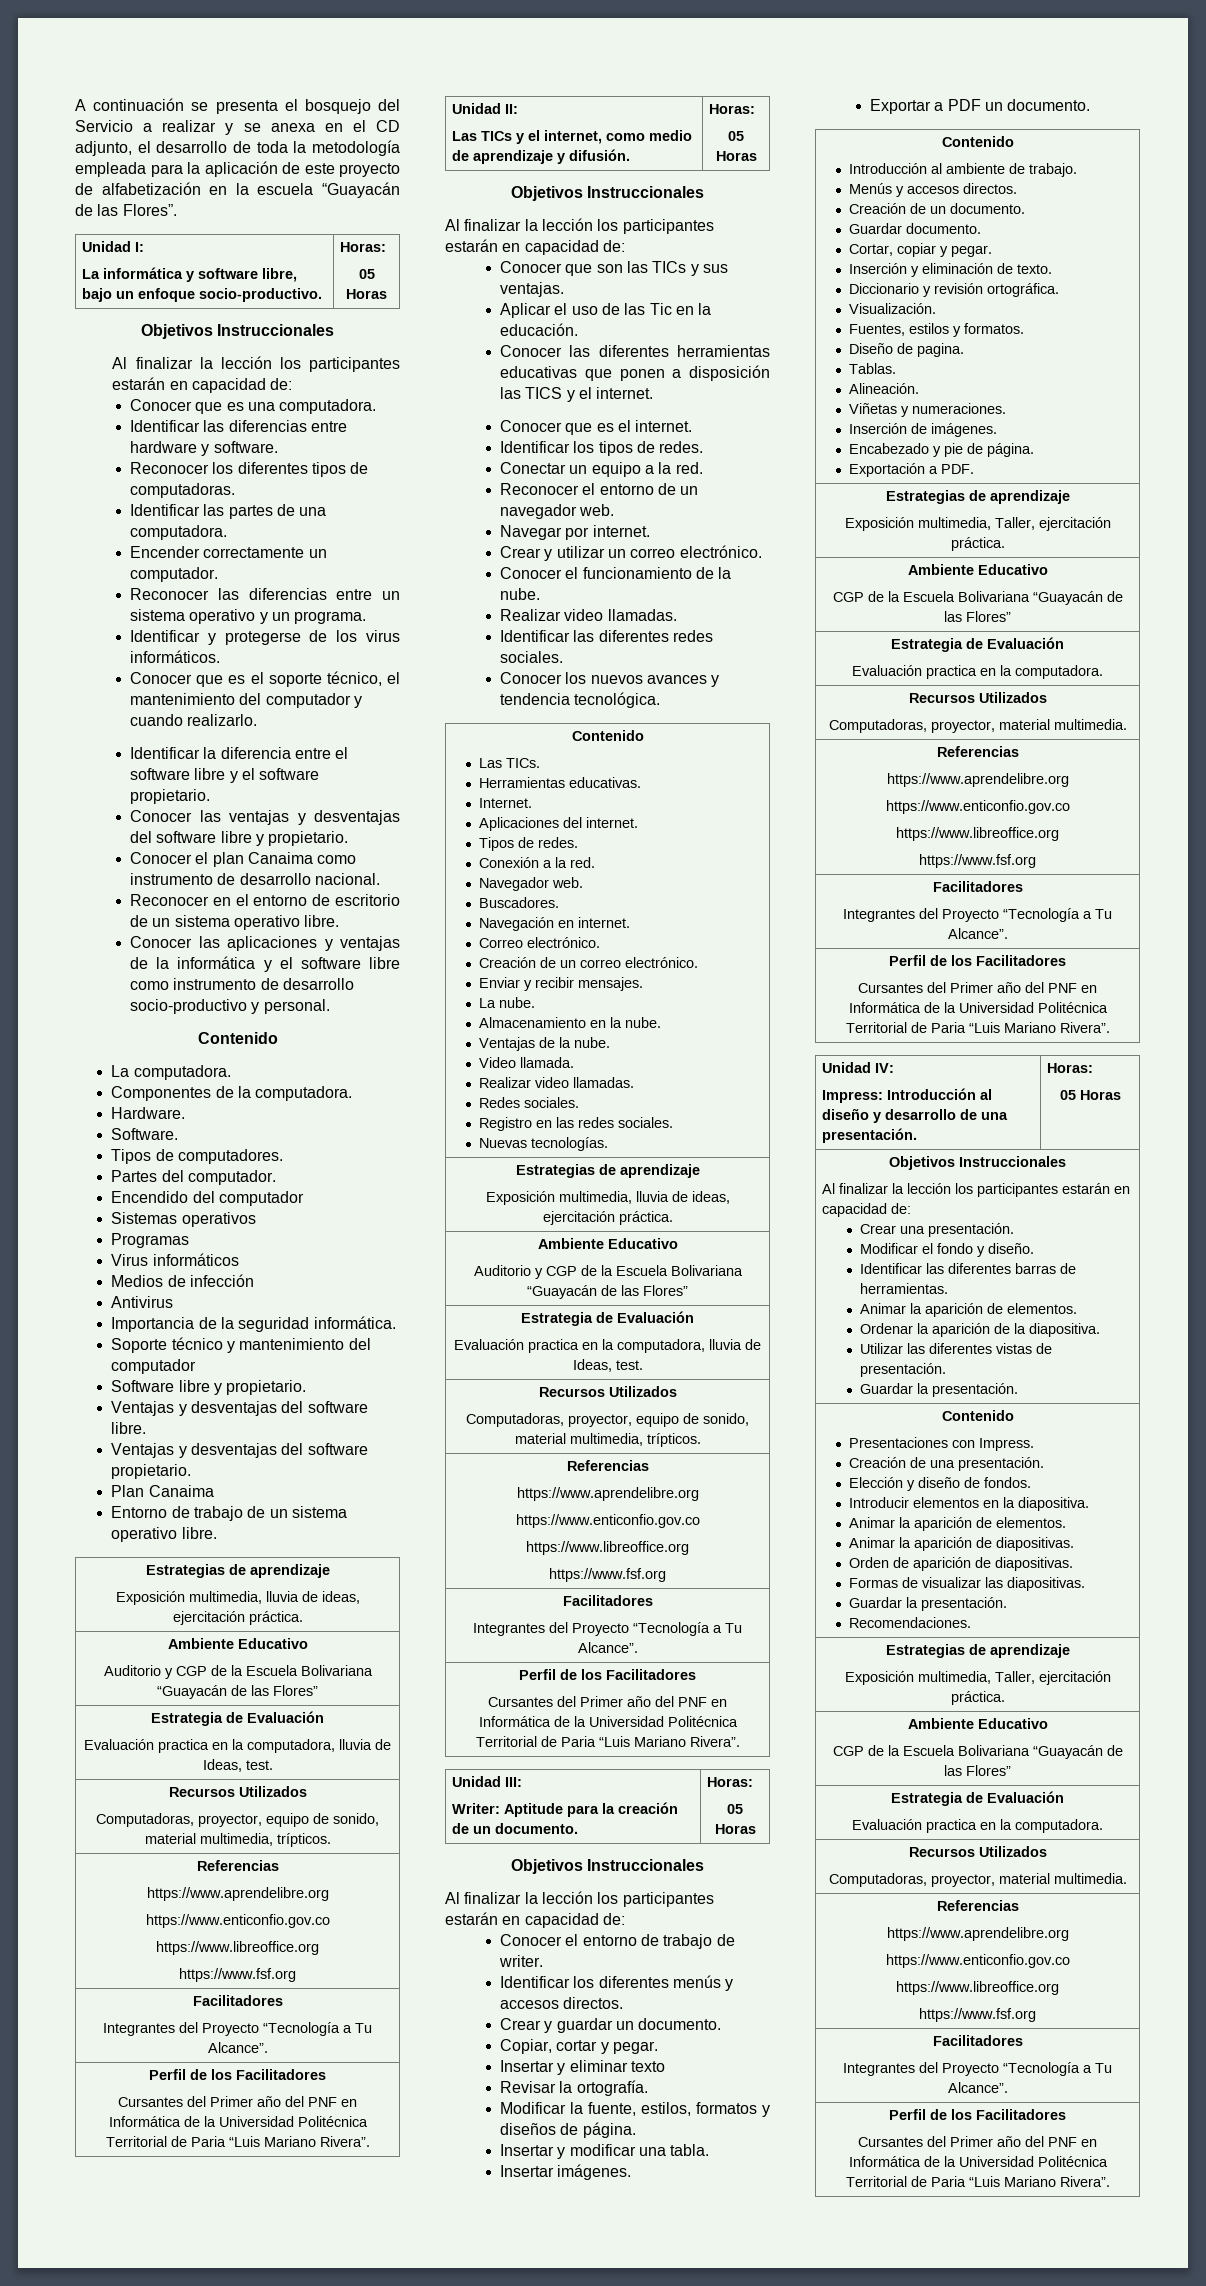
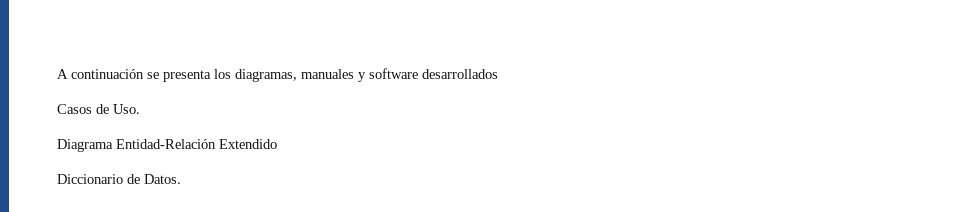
[284,99,401,114] [75,120,400,135] [75,140,401,156] [75,161,400,177] [75,182,400,198] [75,204,177,216] [81,241,144,252] [81,267,297,282] [81,288,322,302] [339,242,386,252] [358,269,375,279] [346,289,387,299] [140,324,335,339] [112,356,400,372] [112,377,293,393] [130,399,377,414] [130,420,347,432] [130,441,278,456] [130,462,369,477] [130,483,236,498] [130,504,327,519] [130,525,228,540] [130,546,327,558] [130,567,219,582] [130,588,401,600] [130,609,367,624] [130,630,401,645] [130,650,221,663] [130,671,400,687] [130,693,362,708] [130,714,258,726] [130,747,349,759] [130,768,320,783] [130,789,211,804] [130,810,401,825] [130,831,349,846] [130,852,357,867] [130,873,380,885] [130,894,400,906] [130,915,340,930] [130,936,401,951] [130,956,401,972] [130,978,354,990] [130,999,330,1014] [197,1032,278,1044] [111,1065,231,1080] [111,1086,353,1101] [111,1107,186,1119] [111,1128,179,1140] [111,1149,283,1164] [111,1170,276,1185] [111,1191,304,1206] [111,1212,256,1227] [111,1233,190,1248] [111,1253,239,1266] [111,1274,254,1287] [111,1296,174,1308] [111,1316,396,1332] [111,1337,371,1353] [111,1359,197,1374] [111,1380,307,1395] [111,1401,368,1416] [111,1422,147,1434] [111,1443,368,1458] [111,1464,192,1479] [111,1485,214,1497] [111,1506,347,1521] [111,1527,217,1542] [145,1564,330,1578] [115,1591,360,1605] [172,1611,303,1625] [167,1638,308,1649] [103,1665,373,1679] [157,1685,318,1699] [151,1711,324,1726] [83,1739,391,1753] [202,1759,273,1772] [168,1786,307,1797] [95,1813,379,1827] [144,1833,331,1847] [196,1860,279,1871] [146,1887,329,1901] [145,1914,330,1928] [156,1941,319,1955] [179,1968,296,1982] [192,1995,283,2006] [102,2022,372,2036] [207,2042,268,2053] [149,2069,326,2080] [117,2096,357,2107] [108,2116,368,2127] [105,2136,370,2147] [451,103,518,114] [451,130,692,144] [451,149,630,164] [708,104,755,114] [728,131,744,141] [715,151,757,161] [510,186,705,201] [445,218,714,234] [445,239,625,255] [500,261,728,276] [500,282,565,297] [500,303,712,318] [500,323,579,336] [500,345,770,357] [500,365,770,381] [500,387,654,402] [500,420,693,435] [500,441,704,456] [500,462,703,477] [500,483,699,495] [500,504,615,519] [500,525,650,540] [500,545,762,561] [500,567,732,579] [500,588,541,600] [500,609,677,621] [500,630,713,642] [500,651,564,663] [500,672,720,687] [500,692,661,708] [571,730,644,741] [478,758,540,768] [478,777,641,788] [478,798,532,808] [478,817,638,831] [478,837,578,851] [478,857,595,868] [478,877,583,891] [478,897,559,908] [478,917,630,931] [478,937,600,948] [478,957,698,968] [478,977,643,991] [478,997,535,1008] [478,1017,661,1028] [478,1037,610,1051] [478,1057,574,1068] [478,1077,634,1088] [478,1097,579,1108] [478,1117,673,1131] [478,1137,608,1151] [515,1164,700,1178] [485,1191,730,1205] [542,1211,673,1225] [537,1238,678,1249] [473,1265,743,1279] [527,1285,688,1299] [521,1311,694,1326] [454,1339,761,1353] [572,1359,643,1372] [538,1386,677,1397] [466,1413,749,1427] [514,1433,701,1447] [566,1460,649,1471] [516,1487,699,1501] [515,1514,700,1528] [526,1541,689,1555] [549,1568,666,1582] [562,1595,653,1606] [473,1622,742,1636] [577,1642,638,1653] [519,1669,696,1680] [488,1696,727,1707] [478,1716,738,1727] [475,1736,740,1747] [451,1776,522,1787] [451,1802,678,1817] [451,1823,578,1834] [706,1777,753,1787] [727,1804,743,1814] [714,1824,756,1834] [510,1859,705,1874] [445,1891,714,1907] [445,1912,625,1928] [500,1934,735,1949] [499,1955,544,1967] [500,1975,734,1991] [500,1997,624,2009] [500,2018,722,2033] [500,2039,658,2054] [500,2060,665,2075] [500,2080,648,2096] [500,2102,770,2117] [500,2122,636,2138] [500,2144,710,2159] [500,2164,632,2180] [870,99,1091,114] [941,136,1014,147] [848,163,1077,177] [848,183,1017,197] [848,203,1025,214] [848,223,981,234] [848,243,992,257] [848,263,1052,277] [848,283,1059,297] [848,303,936,314] [848,323,1024,337] [848,343,964,357] [848,363,896,374] [848,383,919,394] [848,403,1006,417] [848,423,997,437] [848,443,1034,457] [848,463,974,477] [885,490,1070,504] [844,517,1111,531] [950,537,1005,551] [907,564,1048,575] [832,591,1123,605] [944,611,1011,622] [891,637,1064,652] [852,665,1103,679] [908,692,1047,703] [828,719,1127,733] [936,746,1019,757] [886,773,1069,787] [885,800,1070,814] [896,827,1059,841] [919,854,1036,868] [932,881,1023,892] [843,908,1112,922] [947,928,1008,939] [889,955,1066,966] [858,982,1097,993] [848,1002,1108,1013] [845,1022,1110,1033] [821,1062,894,1073] [821,1088,992,1103] [821,1108,1008,1123] [821,1128,917,1143] [1046,1063,1093,1073] [1059,1090,1121,1100] [889,1156,1066,1170] [821,1183,1130,1197] [821,1203,911,1217] [859,1223,1014,1237] [859,1243,1034,1257] [859,1263,1076,1274] [859,1283,948,1294] [859,1303,1077,1317] [859,1323,1100,1337] [859,1343,1052,1354] [859,1363,946,1377] [859,1383,1018,1397] [941,1410,1014,1421] [848,1437,1034,1451] [848,1457,1044,1471] [848,1477,1031,1491] [848,1497,1089,1511] [848,1517,1066,1531] [848,1537,1074,1551] [848,1557,1073,1571] [848,1577,1085,1591] [848,1597,1007,1611] [848,1617,971,1628] [885,1644,1070,1658] [844,1671,1111,1685] [950,1691,1005,1705] [907,1718,1048,1729] [832,1745,1123,1759] [944,1765,1011,1776] [891,1791,1064,1806] [852,1819,1103,1833] [908,1846,1047,1857] [828,1873,1127,1887] [936,1900,1019,1911] [886,1927,1069,1941] [885,1954,1070,1968] [896,1981,1059,1995] [919,2008,1036,2022] [932,2035,1023,2046] [843,2062,1112,2076] [947,2082,1008,2093] [889,2109,1066,2120] [858,2136,1097,2147] [848,2156,1108,2167] [845,2176,1110,2187] el bosquejo del Servicio a realizar y se anexa en el CD adjunto, el desarrollo de toda la metodología empleada para la aplicación de este proyecto de alfabetización en la escuela “Guayacán de las Flores”. // Unidad I: // La informática y software libre, bajo un enfoque socio-productivo. | Horas: // 05 Horas // Objetivos Instruccionales // Al finalizar la lección los participantes estarán en capacidad de: // Conocer que es una computadora. // Identificar las diferencias entre hardware y software. // Reconocer los diferentes tipos de computadoras. // Identificar las partes de una computadora. // Encender correctamente un computador. // Reconocer las diferencias entre un sistema operativo y un programa. // Identificar y protegerse de los virus informáticos. // Conocer que es el soporte técnico, el mantenimiento del computador y cuando realizarlo. // Identificar la diferencia entre el software libre y el software propietario. // Conocer las ventajas y desventajas del software libre y propietario. // Conocer el plan Canaima como instrumento de desarrollo nacional. // Reconocer en el entorno de escritorio de un sistema operativo libre. // Conocer las aplicaciones y ventajas de la informática y el software libre como instrumento de desarrollo socio-productivo y personal. // Contenido // La computadora. // Componentes de la computadora. // Hardware. // Software. // Tipos de computadores. // Partes del computador. // Encendido del computador // Sistemas operativos // Programas // Virus informáticos // Medios de infección // Antivirus // Importancia de la seguridad informática. // Soporte técnico y mantenimiento del computador // Software libre y propietario. // Ventajas y desventajas del software libre. // Ventajas y desventajas del software propietario. // Plan Canaima // Entorno de trabajo de un sistema operativo libre. // Estrategias de aprendizaje // Exposición multimedia, lluvia de ideas, ejercitación práctica. // Ambiente Educativo // Auditorio y CGP de la Escuela Bolivariana “Guayacán de las Flores” // Estrategia de Evaluación // Evaluación practica en la computadora, lluvia de Ideas, test. // Recursos Utilizados // Computadoras, proyector, equipo de sonido, material multimedia, trípticos. // Referencias // https://www.aprendelibre.org // https://www.enticonfio.gov.co // https://www.libreoffice.org // https://www.fsf.org // Facilitadores // Integrantes del Proyecto “Tecnología a Tu Alcance”. // Perfil de los Facilitadores // Cursantes del Primer año del PNF en Informática de la Universidad Politécnica Territorial de Paria “Luis Mariano Rivera”. // Unidad II: // Las TICs y el internet, como medio de aprendizaje y difusión. | Horas: // 05 Horas // Objetivos Instruccionales // Al finalizar la lección los participantes estarán en capacidad de: // Conocer que son las TICs y sus ventajas. // Aplicar el uso de las Tic en la educación. // Conocer las diferentes herramientas educativas que ponen a disposición las TICS y el internet. // Conocer que es el internet. // Identificar los tipos de redes. // Conectar un equipo a la red. // Reconocer el entorno de un navegador web. // Navegar por internet. // Crear y utilizar un correo electrónico. // Conocer el funcionamiento de la nube. // Realizar video llamadas. // Identificar las diferentes redes sociales. // Conocer los nuevos avances y tendencia tecnológica. // Contenido // Las TICs. // Herramientas educativas. // Internet. // Aplicaciones del internet. // Tipos de redes. // Conexión a la red. // Navegador web. // Buscadores. // Navegación en internet. // Correo electrónico. // Creación de un correo electrónico. // Enviar y recibir mensajes. // La nube. // Almacenamiento en la nube. // Ventajas de la nube. // Video llamada. // Realizar video llamadas. // Redes sociales. // Registro en las redes sociales. // Nuevas tecnologías. // Estrategias de aprendizaje // Exposición multimedia, lluvia de ideas, ejercitación práctica. // Ambiente Educativo // Auditorio y CGP de la Escuela Bolivariana “Guayacán de las Flores” // Estrategia de Evaluación // Evaluación practica en la computadora, lluvia de Ideas, test. // Recursos Utilizados // Computadoras, proyector, equipo de sonido, material multimedia, trípticos. // Referencias // https://www.aprendelibre.org // https://www.enticonfio.gov.co // https://www.libreoffice.org // https://www.fsf.org // Facilitadores // Integrantes del Proyecto “Tecnología a Tu Alcance”. // Perfil de los Facilitadores // Cursantes del Primer año del PNF en Informática de la Universidad Politécnica Territorial de Paria “Luis Mariano Rivera”. // Unidad III: // Writer: Aptitude para la creación de un documento. | Horas: // 05 Horas // Objetivos Instruccionales // Al finalizar la lección los participantes estarán en capacidad de: // Conocer el entorno de trabajo de writer. // Identificar los diferentes menús y accesos directos. // Crear y guardar un documento. // Copiar, cortar y pegar. // Insertar y eliminar texto // Revisar la ortografía. // Modificar la fuente, estilos, formatos y diseños de página. // Insertar y modificar una tabla. // Insertar imágenes. // Exportar a PDF un documento. // Contenido // Introducción al ambiente de trabajo. // Menús y accesos directos. // Creación de un documento. // Guardar documento. // Cortar, copiar y pegar. // Inserción y eliminación de texto. // Diccionario y revisión ortográfica. // Visualización. // Fuentes, estilos y formatos. // Diseño de pagina. // Tablas. // Alineación. // Viñetas y numeraciones. // Inserción de imágenes. // Encabezado y pie de página. // Exportación a PDF. // Estrategias de aprendizaje // Exposición multimedia, Taller, ejercitación práctica. // Ambiente Educativo // CGP de la Escuela Bolivariana “Guayacán de las Flores” // Estrategia de Evaluación // Evaluación practica en la computadora. // Recursos Utilizados // Computadoras, proyector, material multimedia. // Referencias // https://www.aprendelibre.org // https://www.enticonfio.gov.co // https://www.libreoffice.org // https://www.fsf.org // Facilitadores // Integrantes del Proyecto “Tecnología a Tu Alcance”. // Perfil de los Facilitadores // Cursantes del Primer año del PNF en Informática de la Universidad Politécnica Territorial de Paria “Luis Mariano Rivera”. // Unidad IV: // Impress: Introducción al diseño y desarrollo de una presentación. | Horas: // 05 Horas // Objetivos Instruccionales // Al finalizar la lección los participantes estarán en capacidad de: // Crear una presentación. // Modificar el fondo y diseño. // Identificar las diferentes barras de herramientas. // Animar la aparición de elementos. // Ordenar la aparición de la diapositiva. // Utilizar las diferentes vistas de presentación. // Guardar la presentación. // Contenido // Presentaciones con Impress. // Creación de una presentación. // Elección y diseño de fondos. // Introducir elementos en la diapositiva. // Animar la aparición de elementos. // Animar la aparición de diapositivas. // Orden de aparición de diapositivas. // Formas de visualizar las diapositivas. // Guardar la presentación. // Recomendaciones. // Estrategias de aprendizaje // Exposición multimedia, Taller, ejercitación práctica. // Ambiente Educativo // CGP de la Escuela Bolivariana “Guayacán de las Flores” // Estrategia de Evaluación // Evaluación practica en la computadora. // Recursos Utilizados // Computadoras, proyector, material multimedia. // Referencias // https://www.aprendelibre.org // https://www.enticonfio.gov.co // https://www.libreoffice.org // https://www.fsf.org // Facilitadores // Integrantes del Proyecto “Tecnología a Tu Alcance”. // Perfil de los Facilitadores // Cursantes del Primer año del PNF en Informática de la Universidad Politécnica Territorial de Paria “Luis Mariano Rivera”. -> [214,68,498,82] [57,104,140,114] [57,139,277,152] [57,174,181,184] los diagramas, manuales y software desarrollados // Casos de Uso. // Diagrama Entidad-Relación Extendido // Diccionario de Datos.

